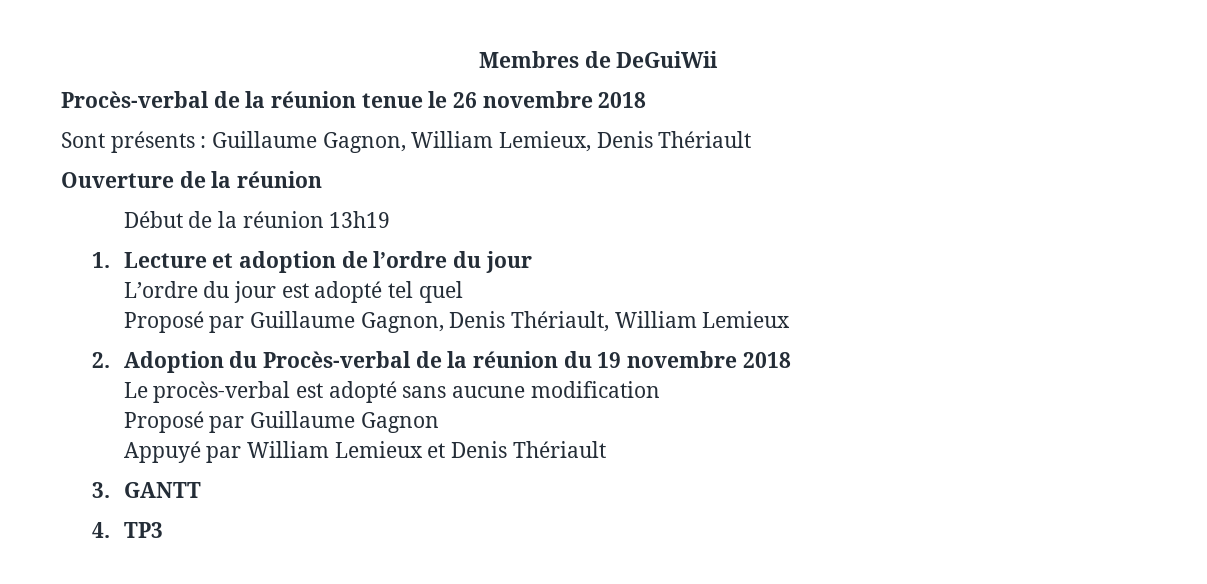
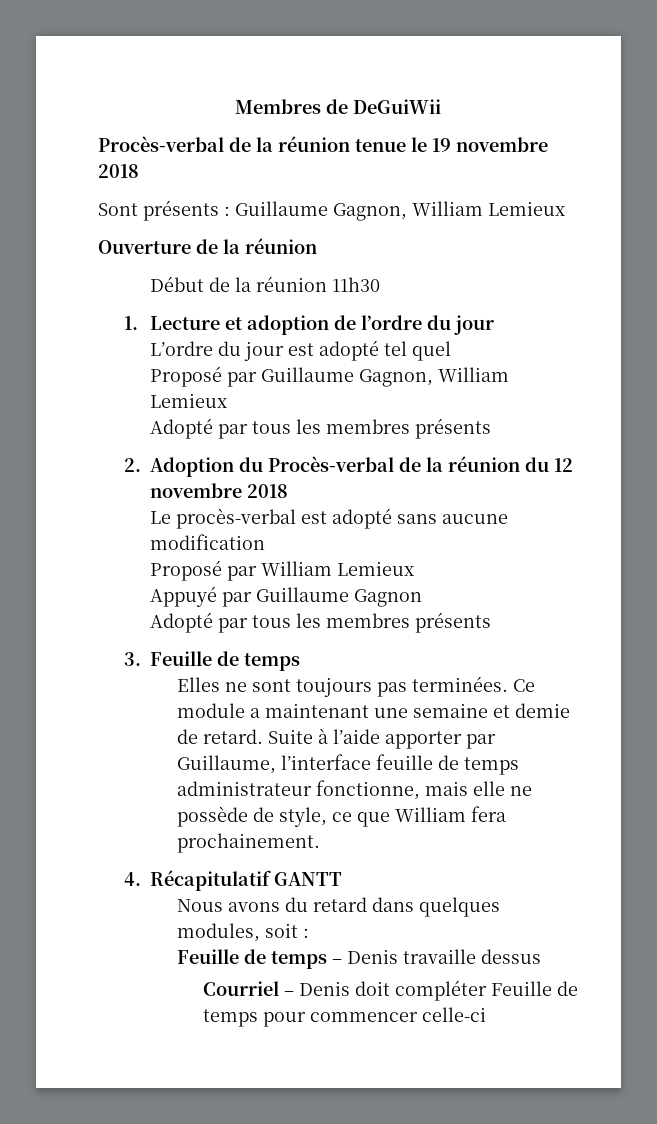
[453,92,478,108] 26 -> [432,138,451,152] 19
[499,131,752,152] Lemieux, Denis Thériault -> [488,201,565,216] Lemieux
[329,211,391,228] 13h19 -> [332,277,381,292] 11h30
[449,311,791,332] Denis Thériault, William Lemieux -> [438,367,510,382] [150,393,228,408] [150,418,492,439] William Lemieux // Adopté par tous les membres présents
[597,352,622,368] 19 -> [554,458,574,472] 12
[249,411,439,433] [123,441,606,463] [92,482,201,498] [92,522,163,538] Guillaume Gagnon // Appuyé par William Lemieux et Denis Thériault // 3. GANTT // 4. TP3 -> [261,561,415,576] [150,586,423,607] [150,612,492,633] [124,651,301,671] [176,676,535,697] [176,703,570,718] [176,728,496,749] [176,754,519,775] [176,780,532,800] [176,806,506,827] [176,833,320,853] [124,870,343,891] [176,897,500,917] [176,923,309,942] [176,949,541,969] [202,980,578,1001] [202,1007,486,1027] William Lemieux // Appuyé par Guillaume Gagnon // Adopté par tous les membres présents // 3. Feuille de temps // Elles ne sont toujours pas terminées. Ce module a maintenant une semaine et demie de retard. Suite à l’aide apporter par Guillaume, l’interface feuille de temps administrateur fonctionne, mais elle ne possède de style, ce que William fera prochainement. // 4. Récapitulatif GANTT // Nous avons du retard dans quelques modules, soit : // Feuille de temps – Denis travaille dessus // Courriel – Denis doit compléter Feuille de temps pour commencer celle-ci

